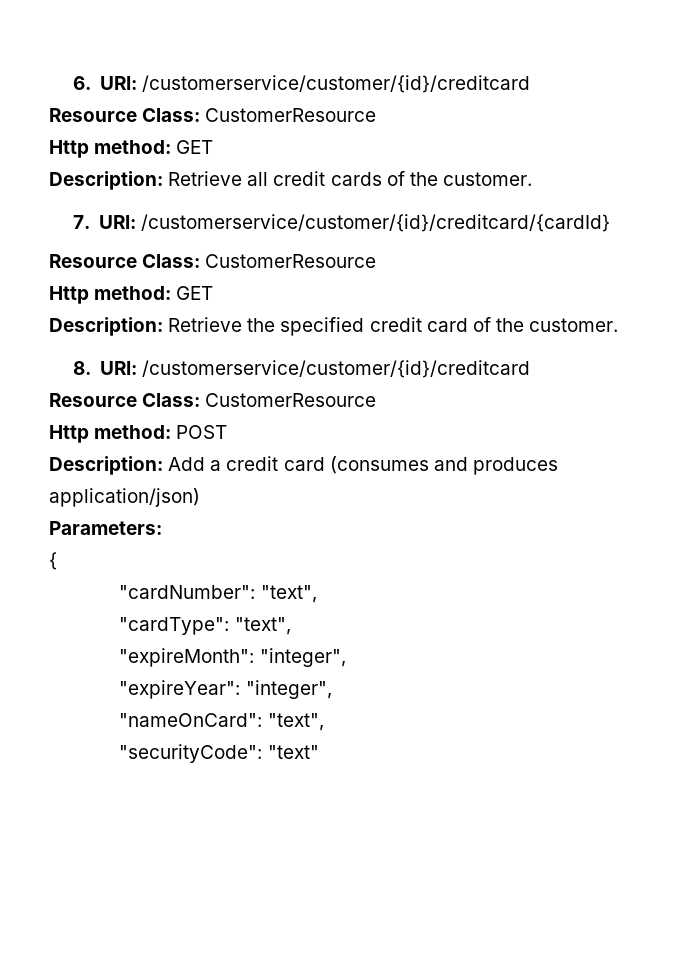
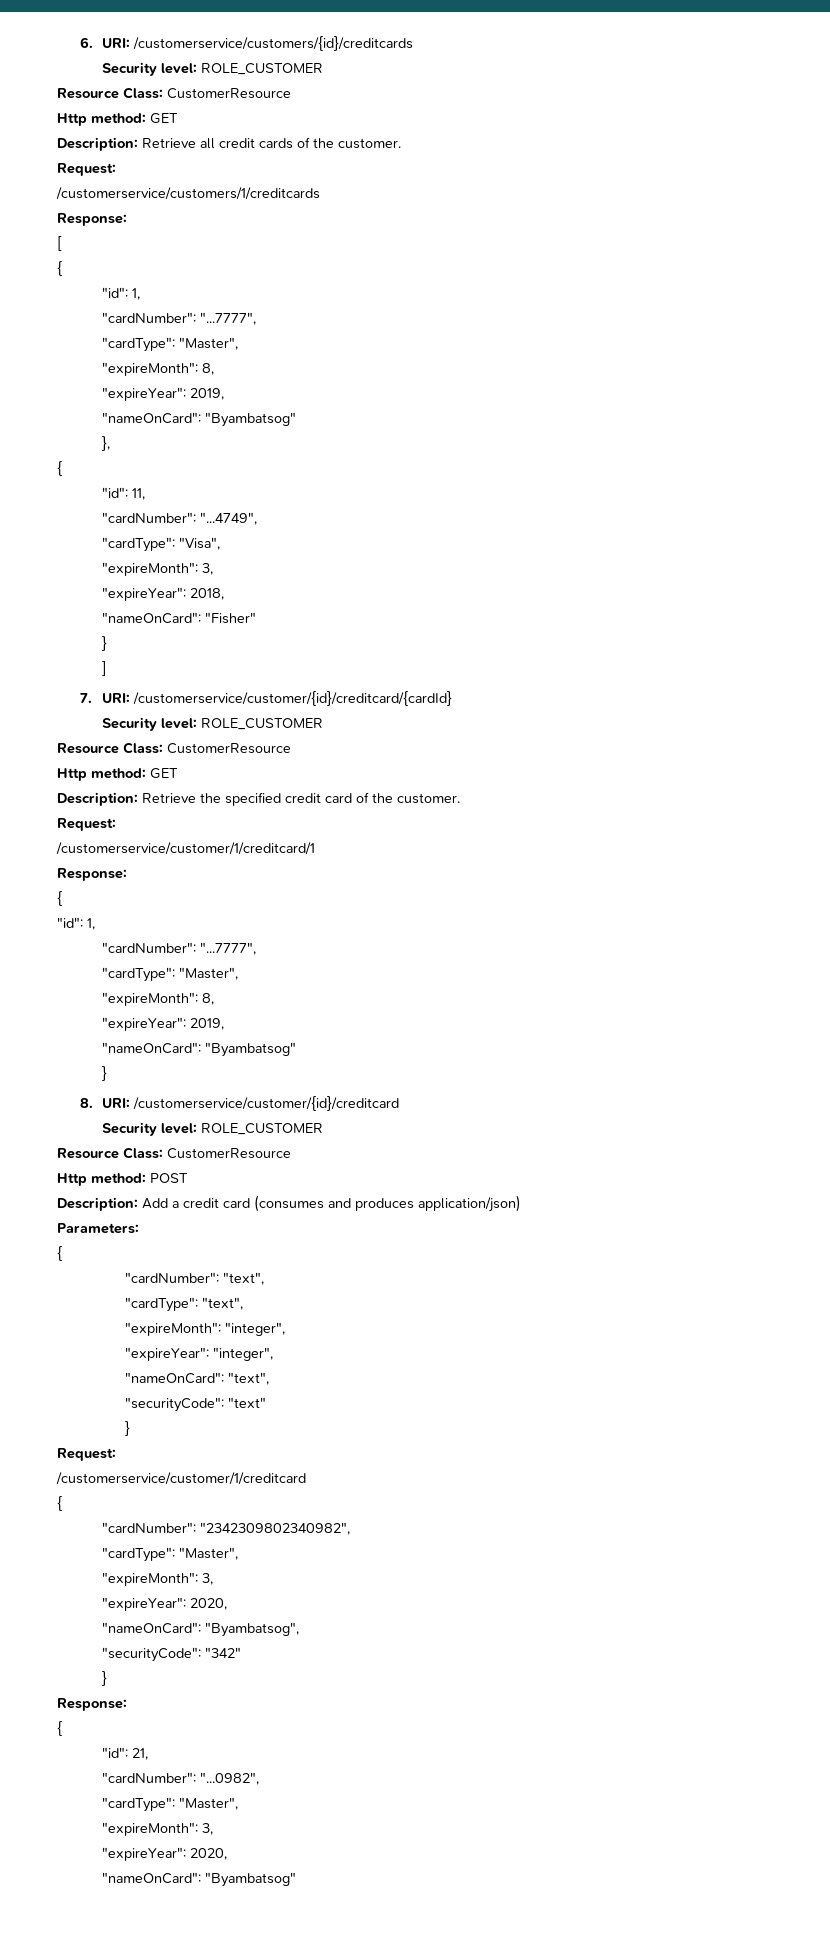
[142,75,531,93] /customerservice/customer/{id}/creditcard -> [133,36,414,51] [102,62,324,76] /customerservice/customers/{id}/creditcards // Security level: ROLE_CUSTOMER
(532, 179) none -> [57,163,116,176] [56,187,320,200] [57,213,127,226] [57,236,62,251] [57,261,63,276] [102,287,141,300] [102,312,257,325] [102,337,239,352] [102,362,215,376] [102,387,225,401] [102,412,297,427] [102,436,111,451] [57,461,63,476] [102,487,146,500] [102,512,258,525] [102,537,221,552] [102,562,214,576] [102,587,225,601] [102,612,257,624] [102,636,108,651] [102,661,108,676] // Request: // /customerservice/customers/1/creditcards // Response: // [ // { // "id": 1, // "cardNumber": "...7777", // "cardType": "Master", // "expireMonth": 8, // "expireYear": 2019, // "nameOnCard": "Byambatsog" // }, // { // "id": 11, // "cardNumber": "...4749", // "cardType": "Visa", // "expireMonth": 3, // "expireYear": 2018, // "nameOnCard": "Fisher" // } // ]
(611, 223) none -> [102,717,324,731] // Security level: ROLE_CUSTOMER
(619, 325) none -> [57,818,116,831] [56,842,315,855] [57,868,127,881] [57,891,63,906] [57,917,95,930] [102,942,257,955] [102,967,239,982] [102,992,215,1006] [102,1017,225,1031] [102,1042,297,1057] [102,1066,108,1081] // Request: // /customerservice/customer/1/creditcard/1 // Response: // { // "id": 1, // "cardNumber": "...7777", // "cardType": "Master", // "expireMonth": 8, // "expireYear": 2019, // "nameOnCard": "Byambatsog" // }
(531, 369) none -> [102,1122,324,1136] // Security level: ROLE_CUSTOMER
(319, 752) none -> [125,1421,131,1436] [57,1448,116,1461] [56,1472,306,1485] [57,1496,63,1511] [102,1522,351,1535] [102,1547,239,1562] [102,1572,214,1586] [102,1597,228,1611] [102,1622,300,1637] [102,1647,242,1662] [102,1671,108,1686] [57,1698,127,1711] [57,1721,63,1736] [102,1747,149,1760] [102,1772,260,1785] [102,1797,239,1812] [102,1822,214,1836] [102,1847,228,1861] [102,1872,297,1887] // } // Request: // /customerservice/customer/1/creditcard // { // "cardNumber": "2342309802340982", // "cardType": "Master", // "expireMonth": 3, // "expireYear": 2020, // "nameOnCard": "Byambatsog", // "securityCode": "342" // } // Response: // { // "id": 21, // "cardNumber": "...0982", // "cardType": "Master", // "expireMonth": 3, // "expireYear": 2020, // "nameOnCard": "Byambatsog"

